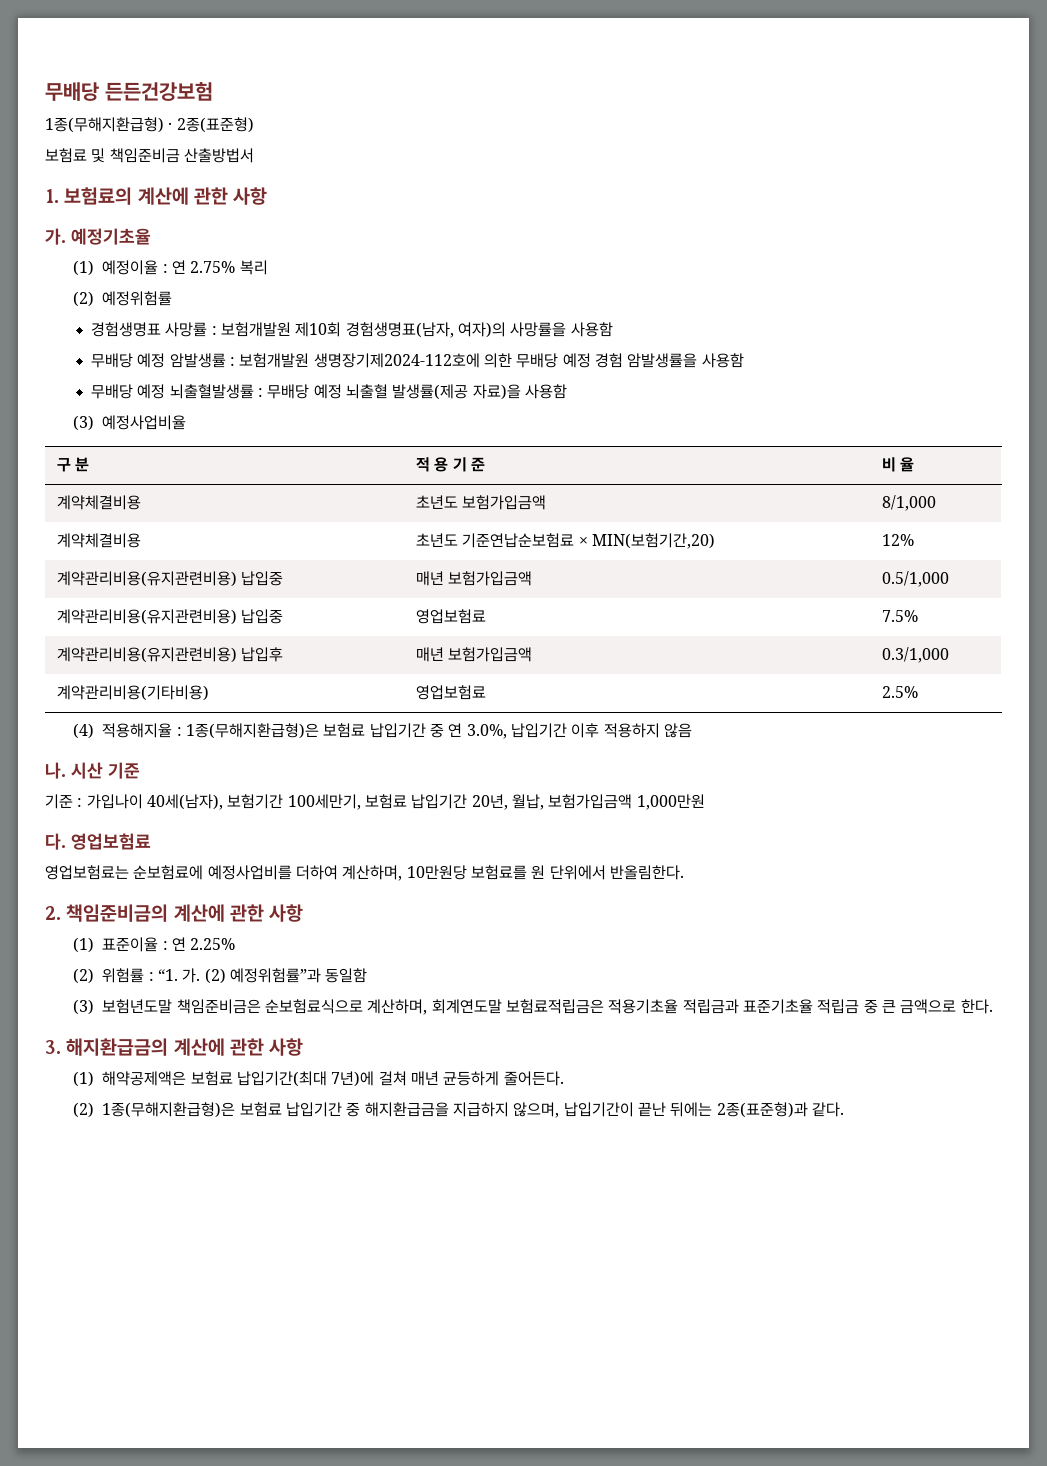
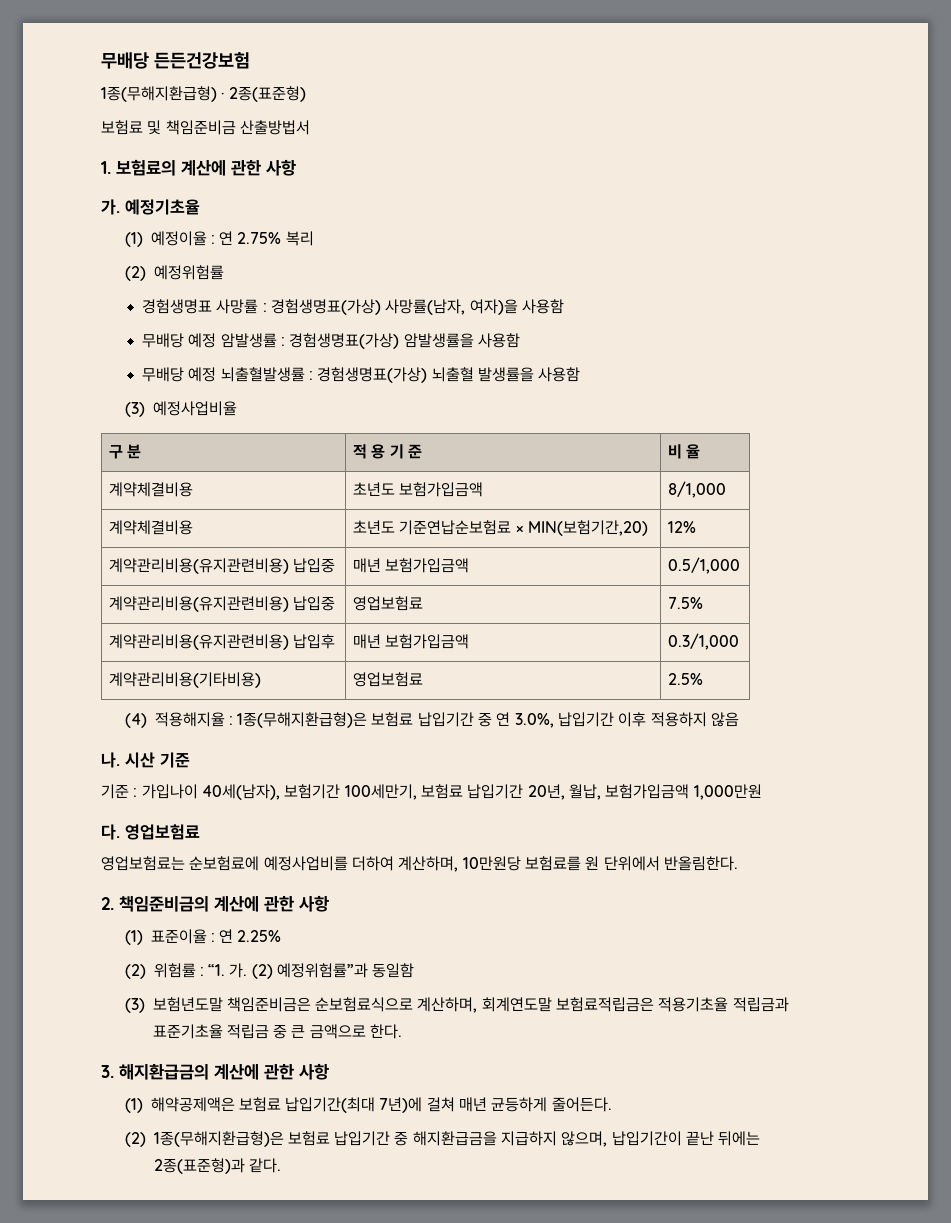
[220,322,567,338] 보험개발원 제10회 경험생명표(남자, 여자)의 사망률을 -> [271,299,518,315] 경험생명표(가상) 사망률(남자, 여자)을
[239,353,623,368] 보험개발원 생명장기제2024-112호에 의한 무배당 예정 경험 -> [289,333,400,349] 경험생명표(가상)
[267,384,521,400] 무배당 예정 뇌출혈 발생률(제공 자료)을 -> [317,367,535,383] 경험생명표(가상) 뇌출혈 발생률을

